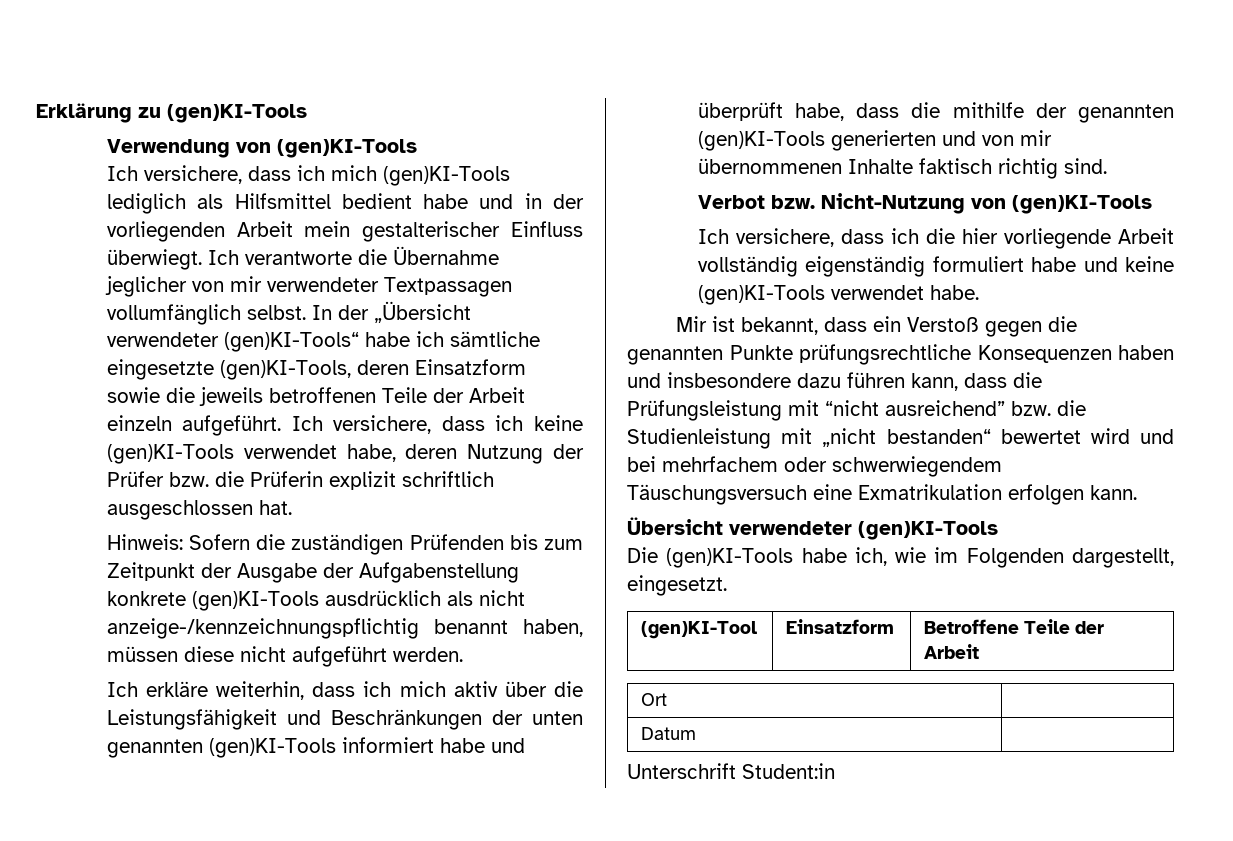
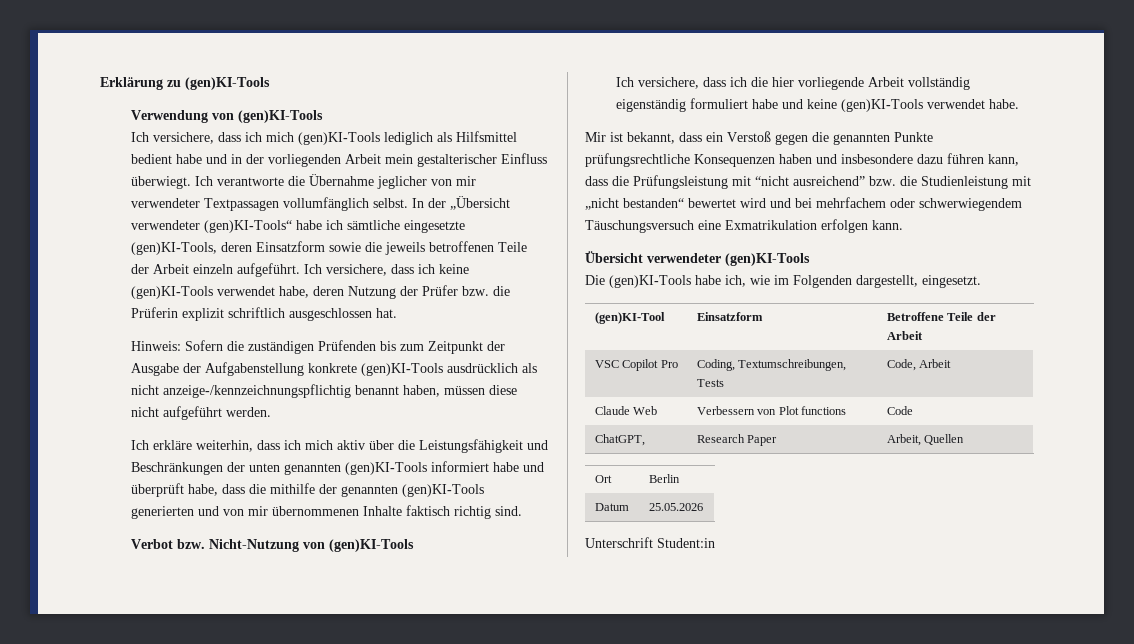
(980, 651) none -> [594,359,678,371] [696,359,847,371] [696,379,724,387] [886,359,952,371] [594,406,658,415] [696,406,846,415] [886,406,913,415] [594,434,645,446] [696,434,778,446] [886,434,965,446] // VSC Copilot Pro | Coding, Textumschreibungen, Tests | Code, Arbeit // Claude Web | Verbessern von Plot functions | Code // ChatGPT, | Research Paper | Arbeit, Quellen
(668, 699) none -> [648,474,680,483] Berlin
(697, 733) none -> [648,503,703,511] 25.05.2026

